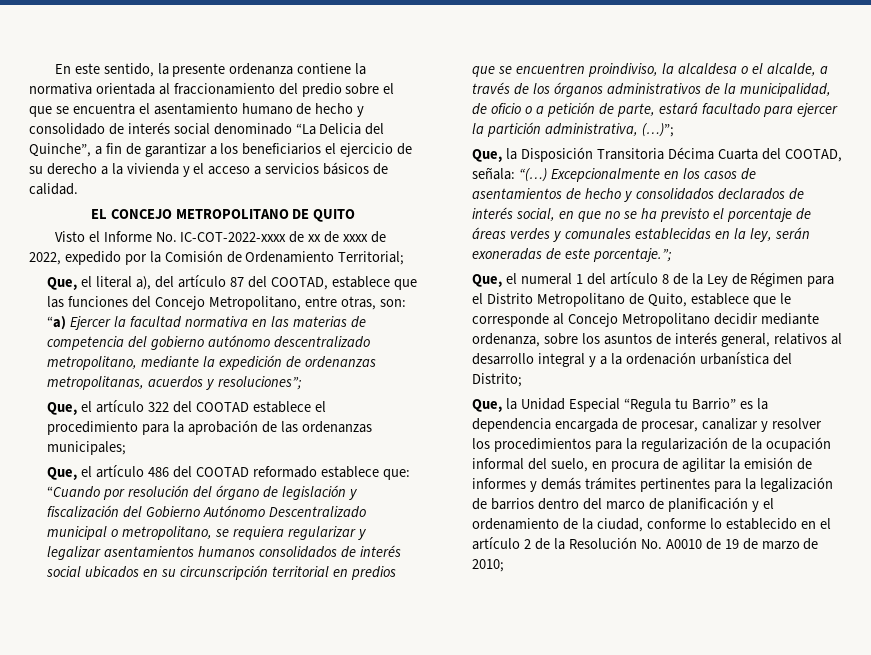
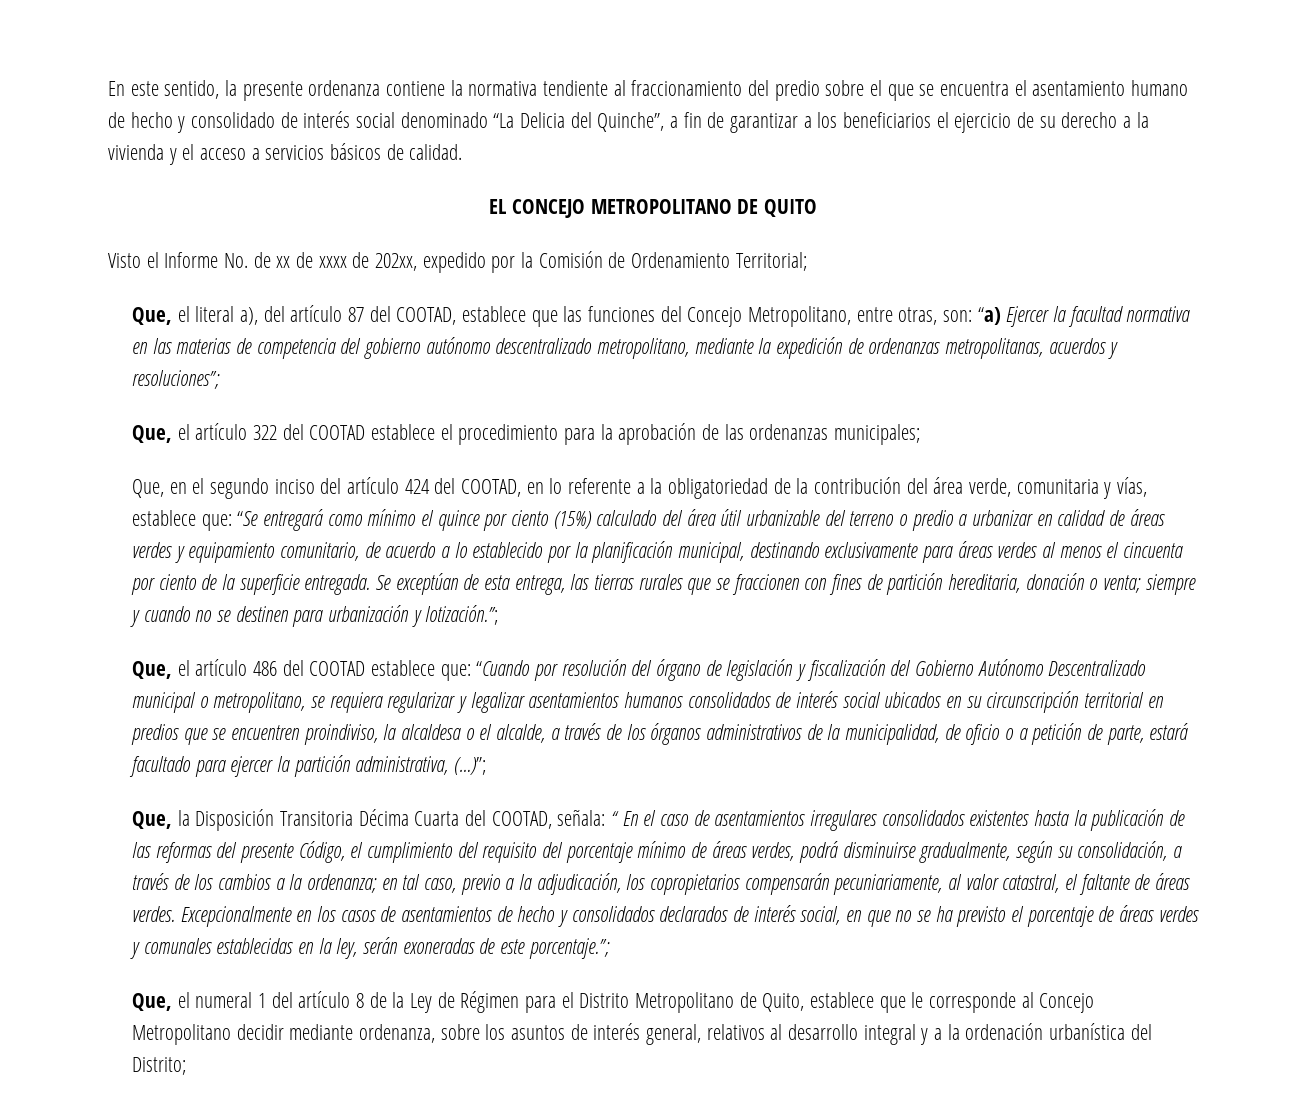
[95,83,155,95] orientada -> [543,80,609,96] tendiente
[180,232,287,242] IC-COT-2022-xxxx -> (249, 260) none
[29,252,61,265] 2022, -> [375,253,418,271] 202xx,
(127, 448) none -> [132,477,1148,499] [132,509,1165,531] [132,541,1184,563] [131,573,1196,595] [130,605,499,627] // Que, en el segundo inciso del artículo 424 del COOTAD, en lo referente a la obligatoriedad de la contribución del área verde, comunitaria y vías, establece que: “Se entregará como mínimo el quince por ciento (15%) calculado del área útil urbanizable del terreno o predio a urbanizar en calidad de áreas verdes y equipamiento comunitario, de acuerdo a lo establecido por la planificación municipal, destinando exclusivamente para áreas verdes al menos el cincuenta por ciento de la superficie entregada. Se exceptúan de esta entrega, las tierras rurales que se fraccionen con fines de partición hereditaria, donación o venta; siempre y cuando no se destinen para urbanización y lotización.”;
[252,466,317,478] reformado -> (366, 668) none
[519,168,548,182] “(…) -> [611,809,1186,831] [132,841,1183,863] [132,873,1191,895] [132,906,176,922] “ En el caso de asentamientos irregulares consolidados existentes hasta la publicación de las reformas del presente Código, el cumplimiento del requisito del porcentaje mínimo de áreas verdes, podrá disminuirse gradualmente, según su consolidación, a través de los cambios a la ordenanza; en tal caso, previo a la adjudicación, los copropietarios compensarán pecuniariamente, al valor catastral, el faltante de áreas verdes.
[472,398,768,412] [472,418,822,432] [472,437,831,452] [472,457,812,472] [472,477,833,492] [472,497,774,512] [472,518,831,532] [472,537,819,550] [472,559,505,572] // Que, la Unidad Especial “Regula tu Barrio” es la dependencia encargada de procesar, canalizar y resolver los procedimientos para la regularización de la ocupación informal del suelo, en procura de agilitar la emisión de informes y demás trámites pertinentes para la legalización de barrios dentro del marco de planificación y el ordenamiento de la ciudad, conforme lo establecido en el artículo 2 de la Resolución No. A0010 de 19 de marzo de 2010; -> (187, 1066) none

